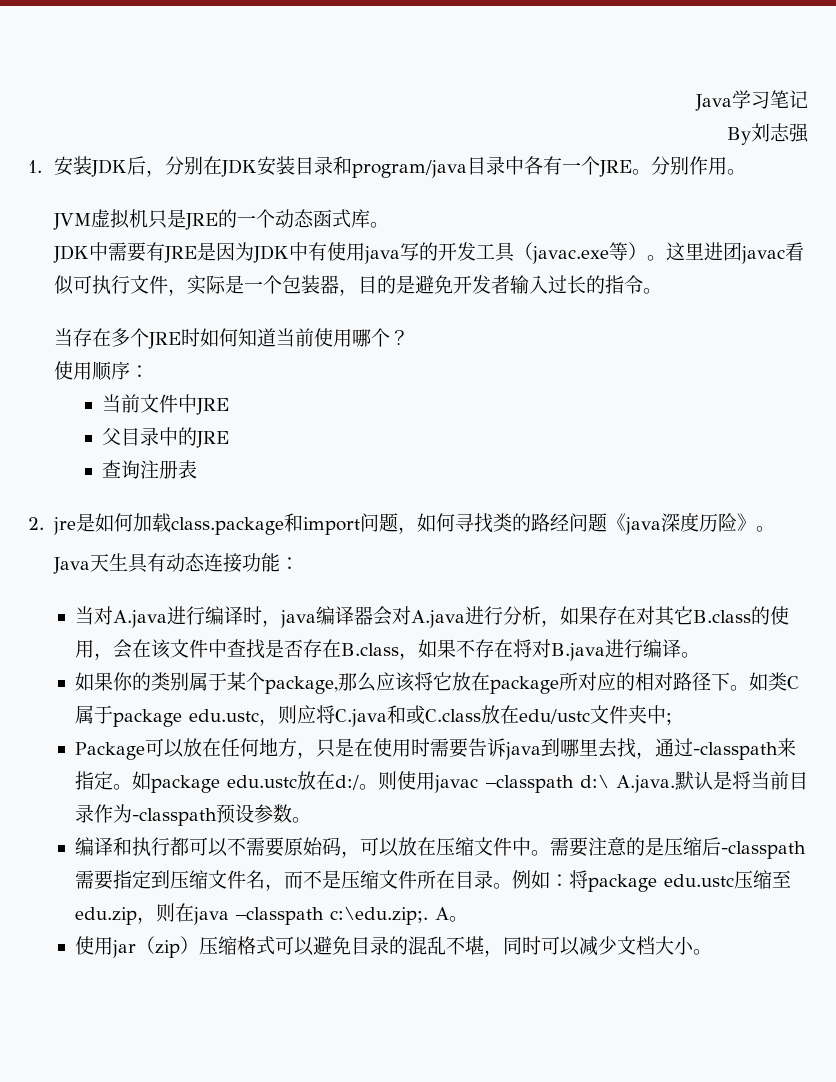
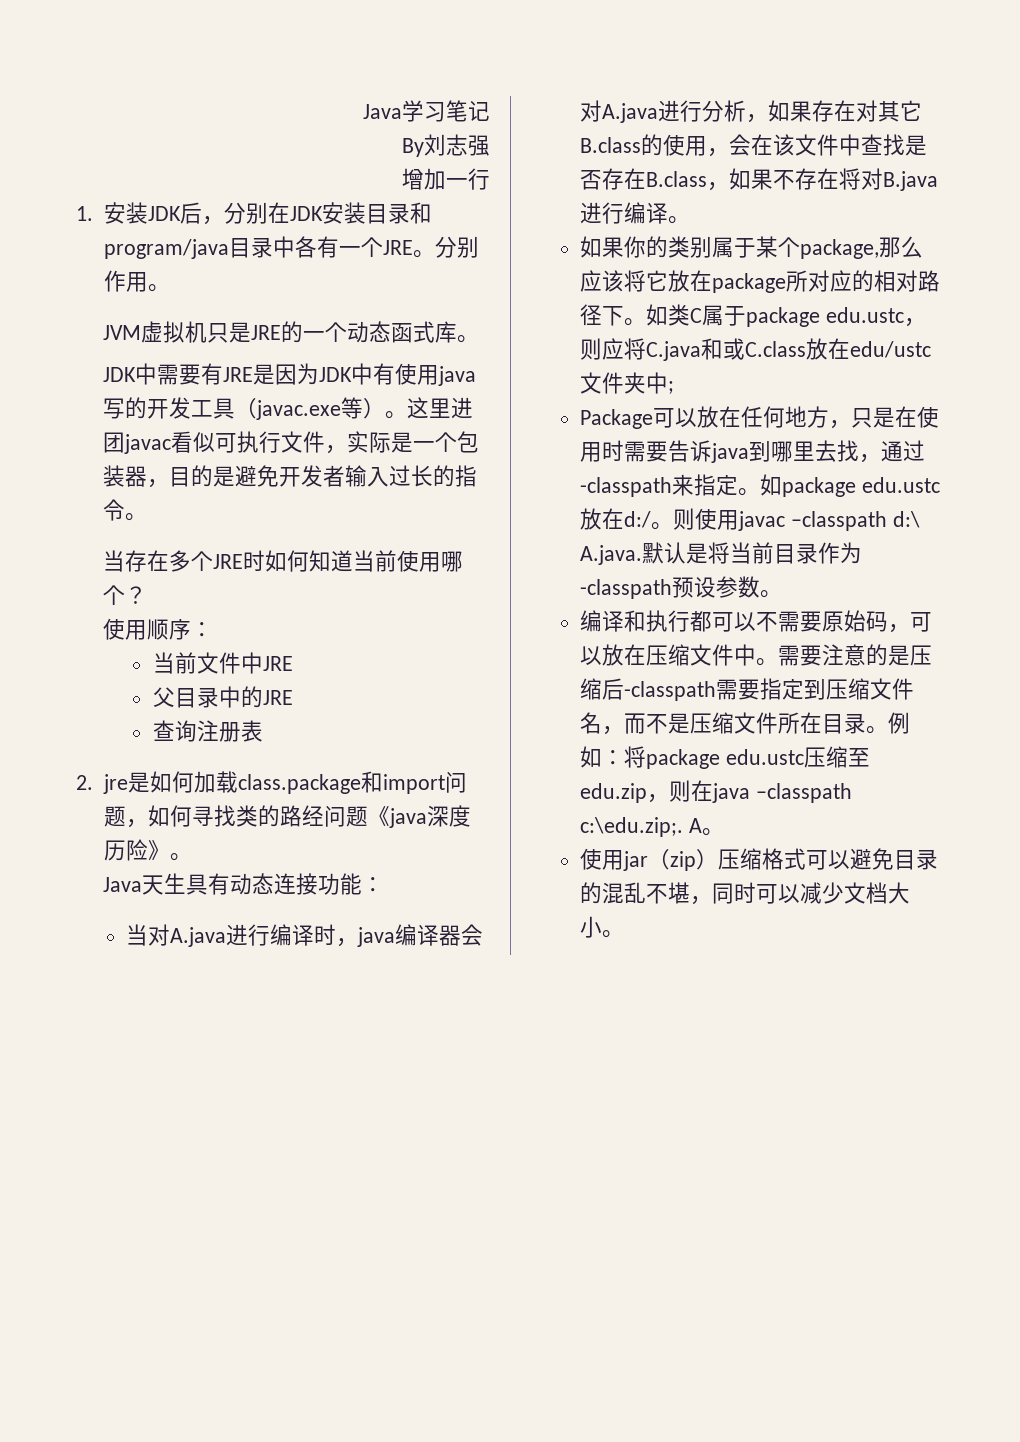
(809, 133) none -> [402,168,490,190] // 增加一行

